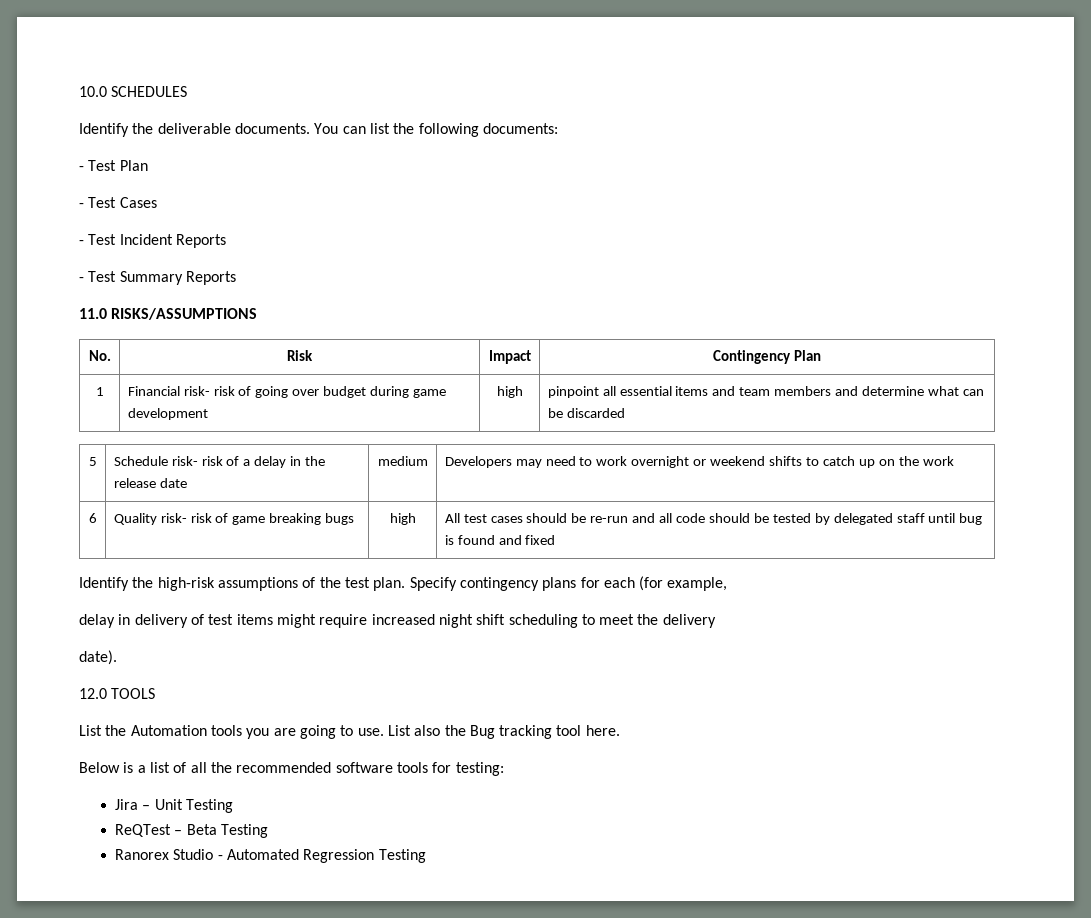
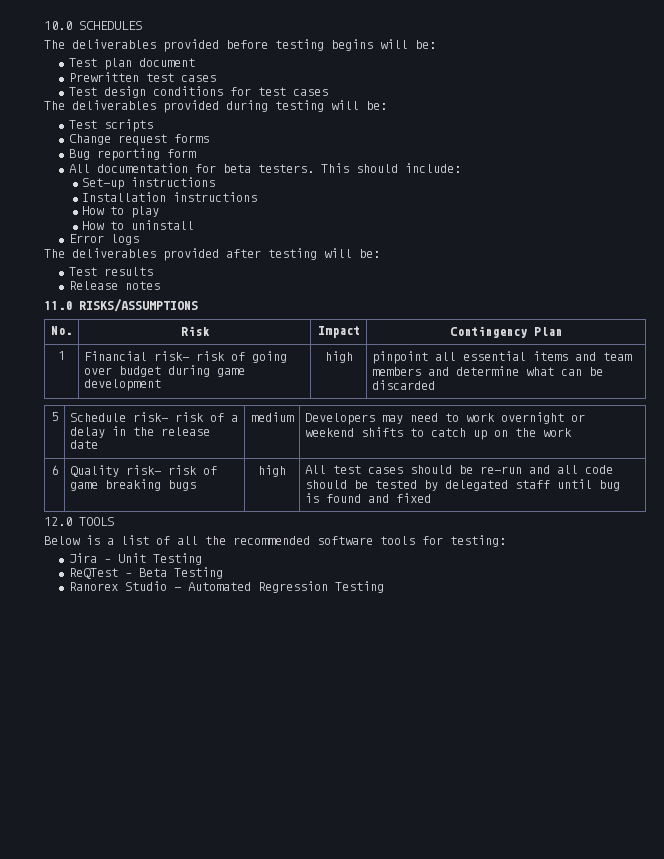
[79,123,558,137] [79,160,148,171] [79,197,157,208] [79,234,226,248] [79,271,236,285] Identify the deliverable documents. You can list the following documents: // - Test Plan // - Test Cases // - Test Incident Reports // - Test Summary Reports -> [44,39,436,52] [68,58,195,70] [68,72,216,82] [68,86,328,98] [44,100,387,113] [68,119,153,132] [68,134,209,146] [68,148,196,161] [68,163,461,173] [81,177,215,190] [81,192,257,202] [81,206,159,218] [81,220,194,230] [68,234,139,245] [44,248,380,261] [68,267,153,276] [68,281,160,290] The deliverables provided before testing begins will be: // Test plan document // Prewritten test cases // Test design conditions for test cases // The deliverables provided during testing will be: // Test scripts // Change request forms // Bug reporting form // All documentation for beta testers. This should include: // Set-up instructions // Installation instructions // How to play // How to uninstall // Error logs // The deliverables provided after testing will be: // Test results // Release notes
[79,576,728,591] [79,614,716,628] [79,650,117,665] [79,688,156,699] [79,725,620,739] Identify the high-risk assumptions of the test plan. Specify contingency plans for each (for example, // delay in delivery of test items might require increased night shift scheduling to meet the delivery // date). // 12.0 TOOLS // List the Automation tools you are going to use. List also the Bug tracking tool here. -> [44,517,114,526] 12.0 TOOLS

